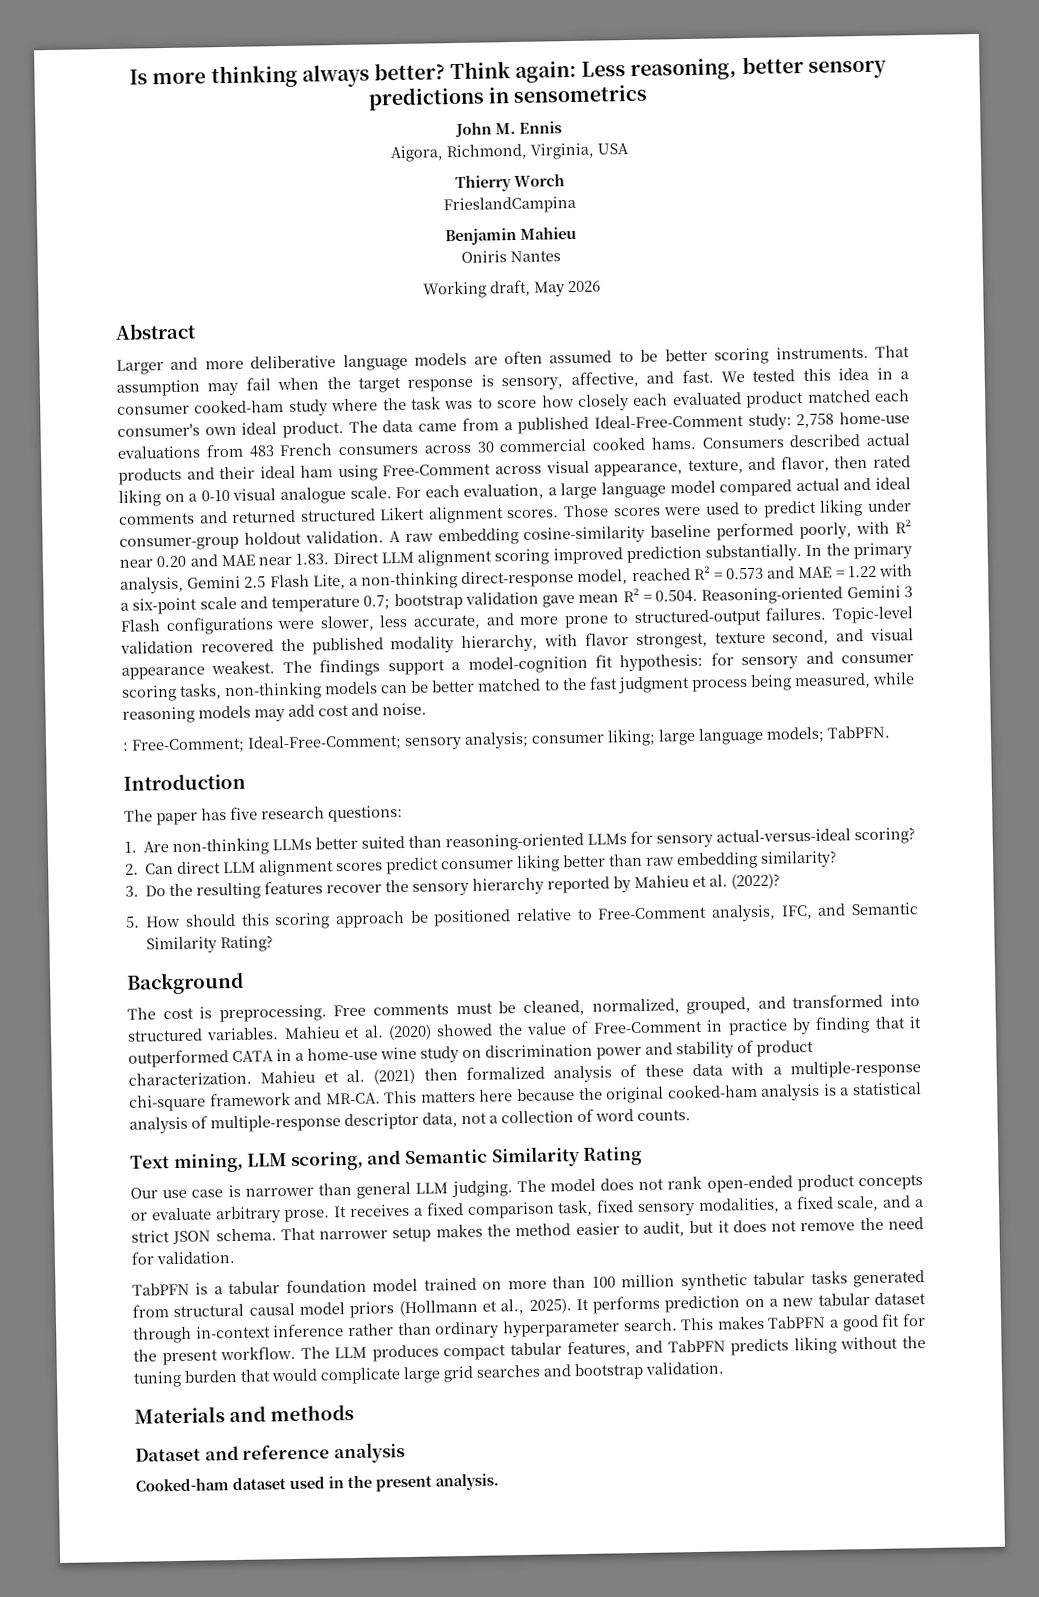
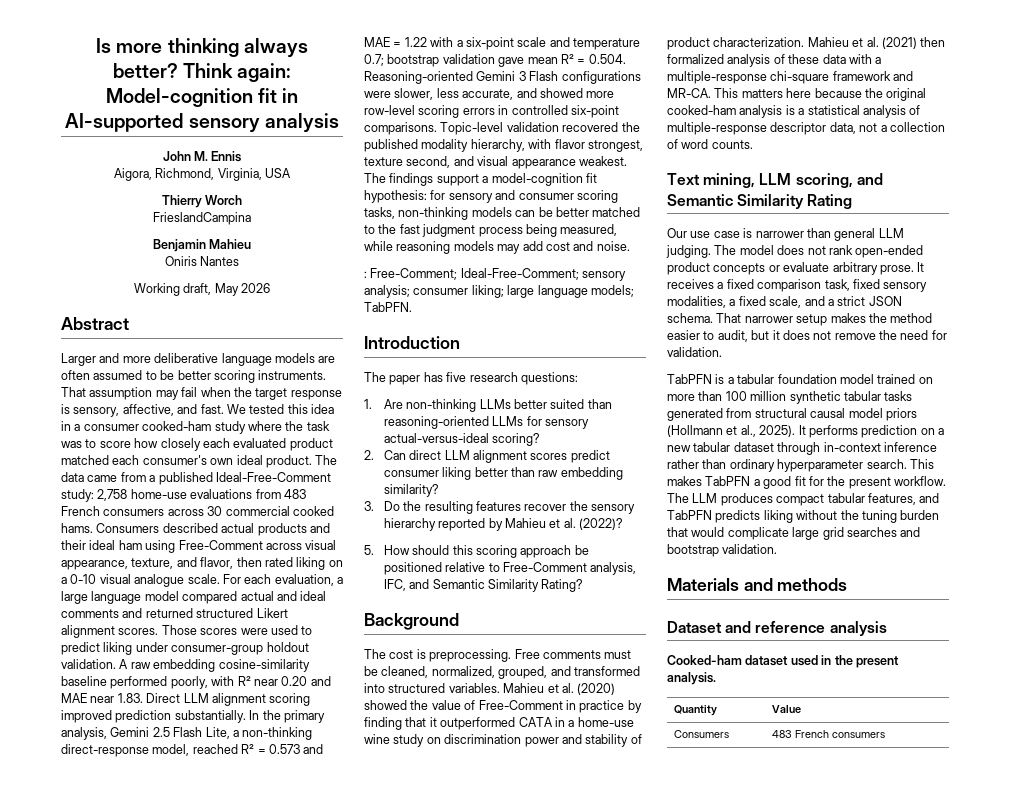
[581,55,887,81] [367,84,648,111] Less reasoning, better sensory predictions in sensometrics -> [105,88,299,107] [65,113,339,132] Model-cognition fit in AI-supported sensory analysis
[519,606,827,629] more prone to structured-output failures. -> [539,88,615,98] [364,105,619,118] [364,122,437,135] showed more row-level scoring errors in controlled six-point comparisons.
(499, 1482) none -> [674,705,718,716] [772,705,802,713] [674,730,730,738] [772,730,886,738] // Quantity | Value // Consumers | 483 French consumers

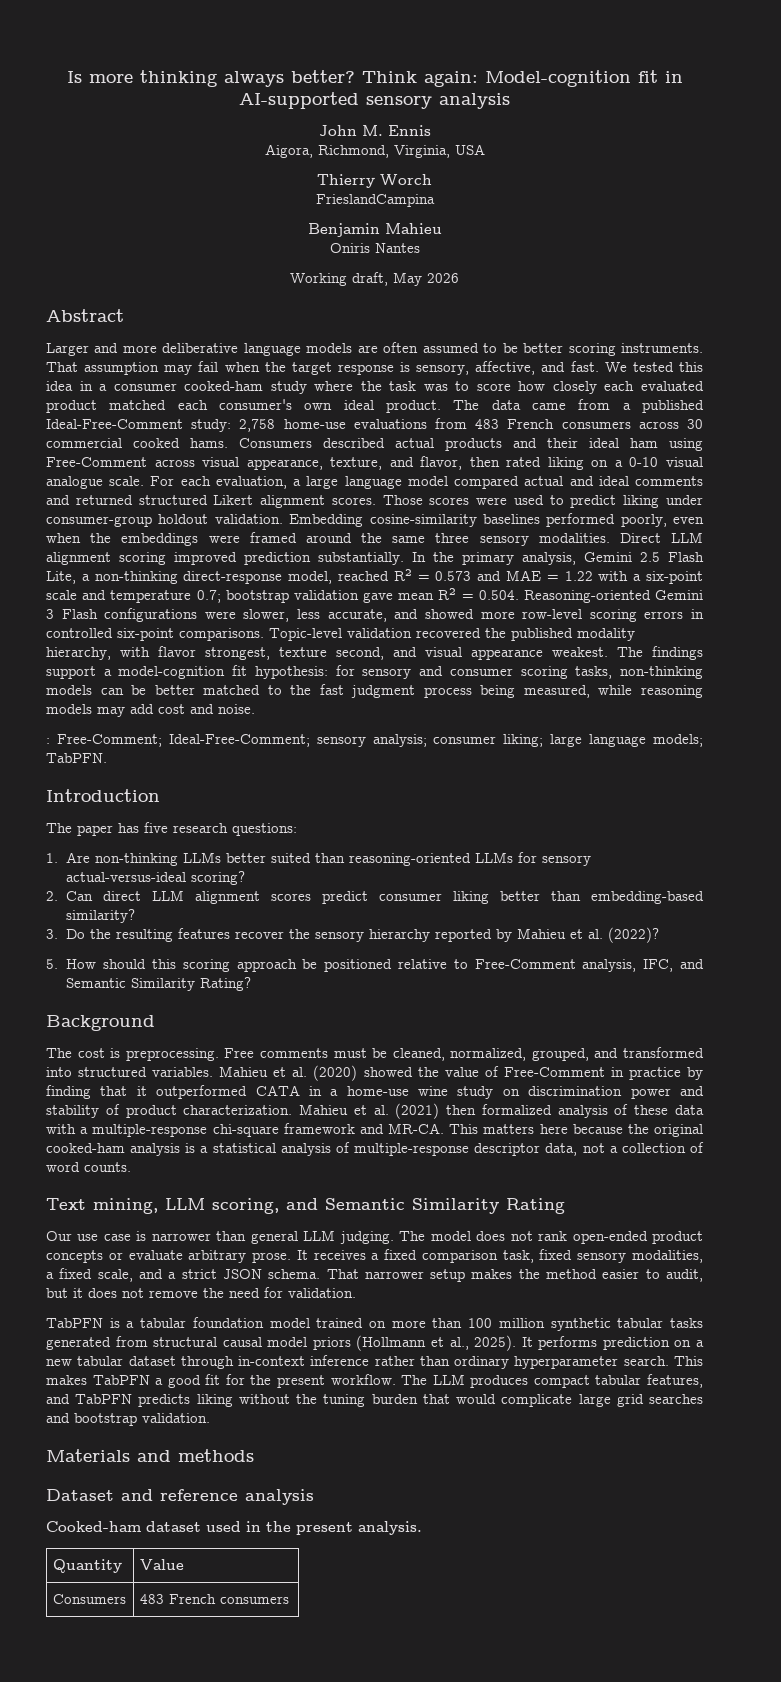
[119,659,310,672] [61,676,331,689] [61,693,143,703] A raw embedding cosine-similarity baseline performed poorly, with R² near 0.20 and MAE near 1.83. -> [289,513,704,527] [46,532,610,546] Embedding cosine-similarity baselines performed poorly, even when the embeddings were framed around the same three sensory modalities.
[538,467,623,480] raw embedding -> [590,891,704,904] embedding-based

